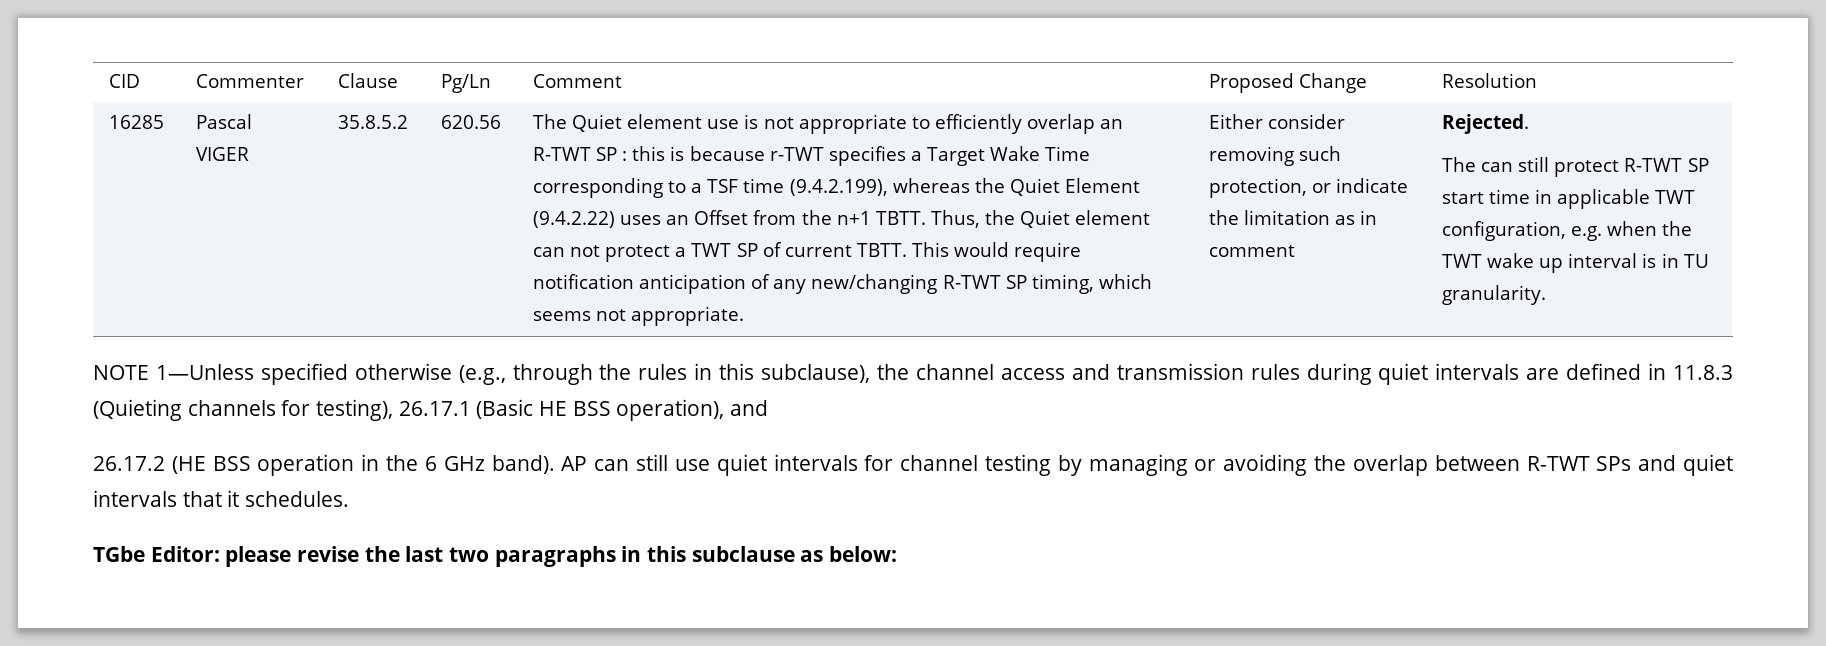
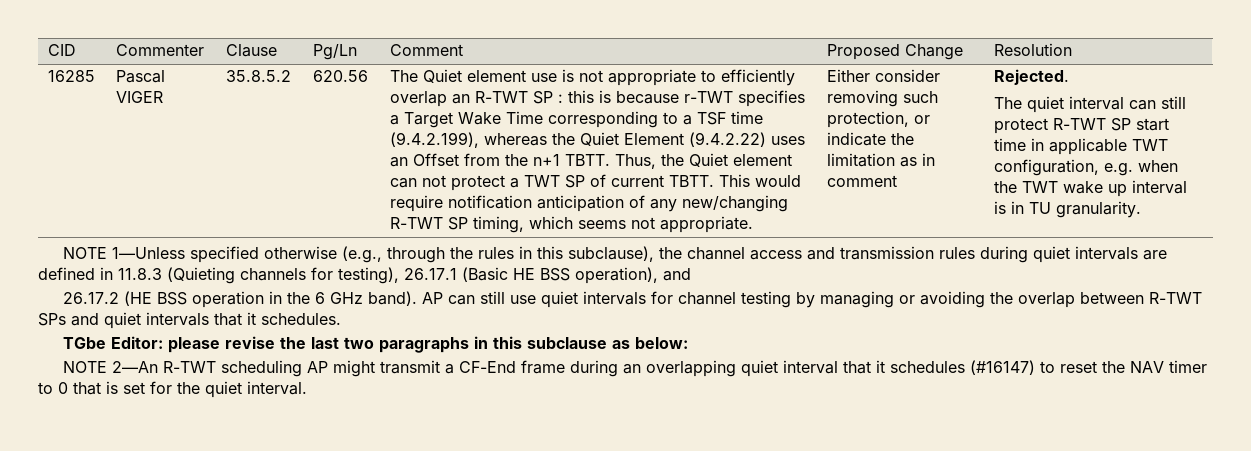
(1476, 164) none -> [1027,96,1125,113] quiet interval
(898, 554) none -> [63,360,1208,377] [38,381,307,398] // NOTE 2—An R-TWT scheduling AP might transmit a CF-End frame during an overlapping quiet interval that it schedules (#16147) to reset the NAV timer to 0 that is set for the quiet interval.

